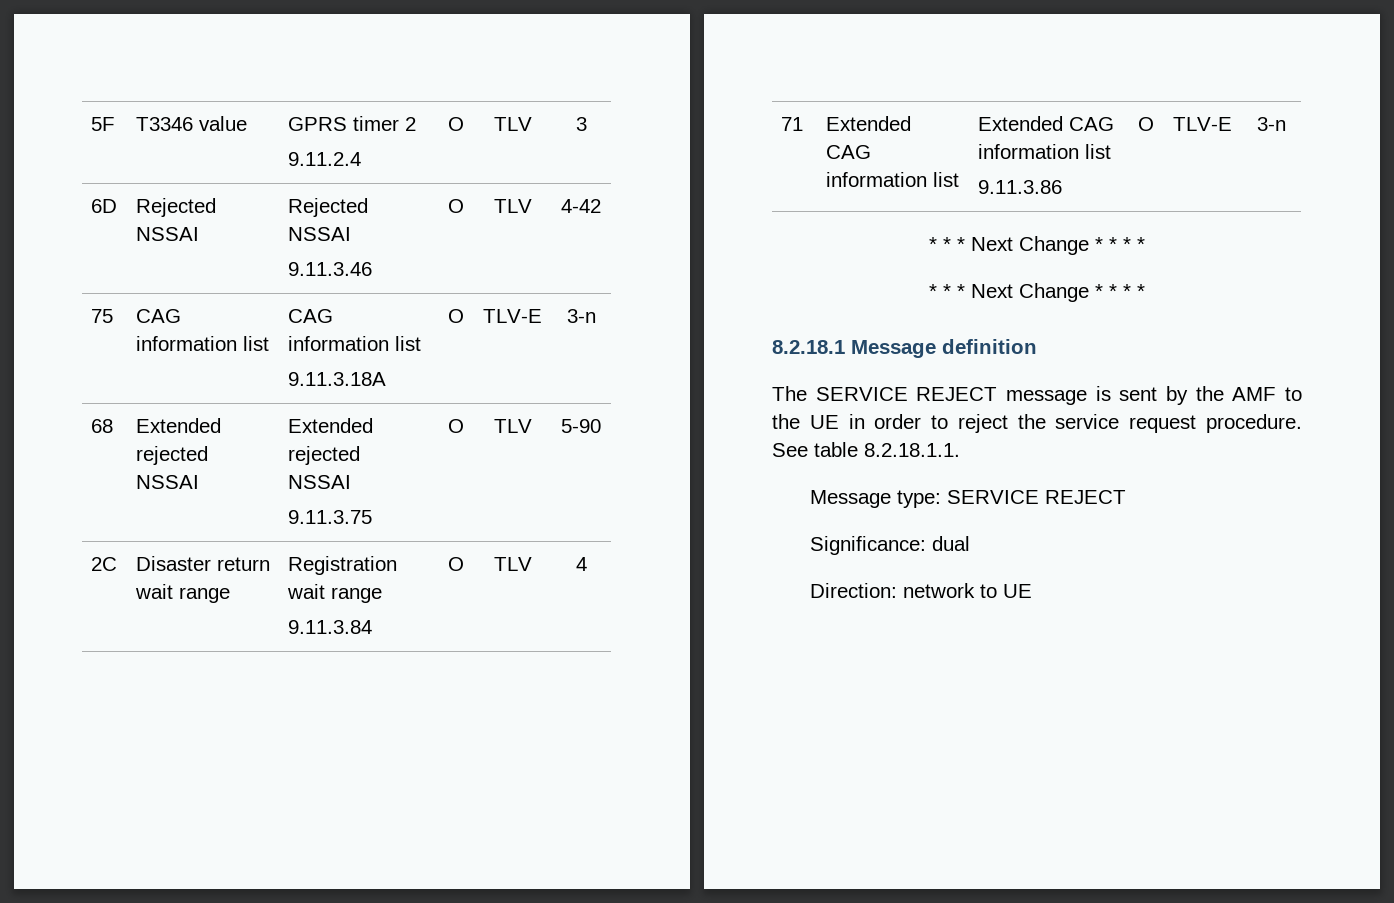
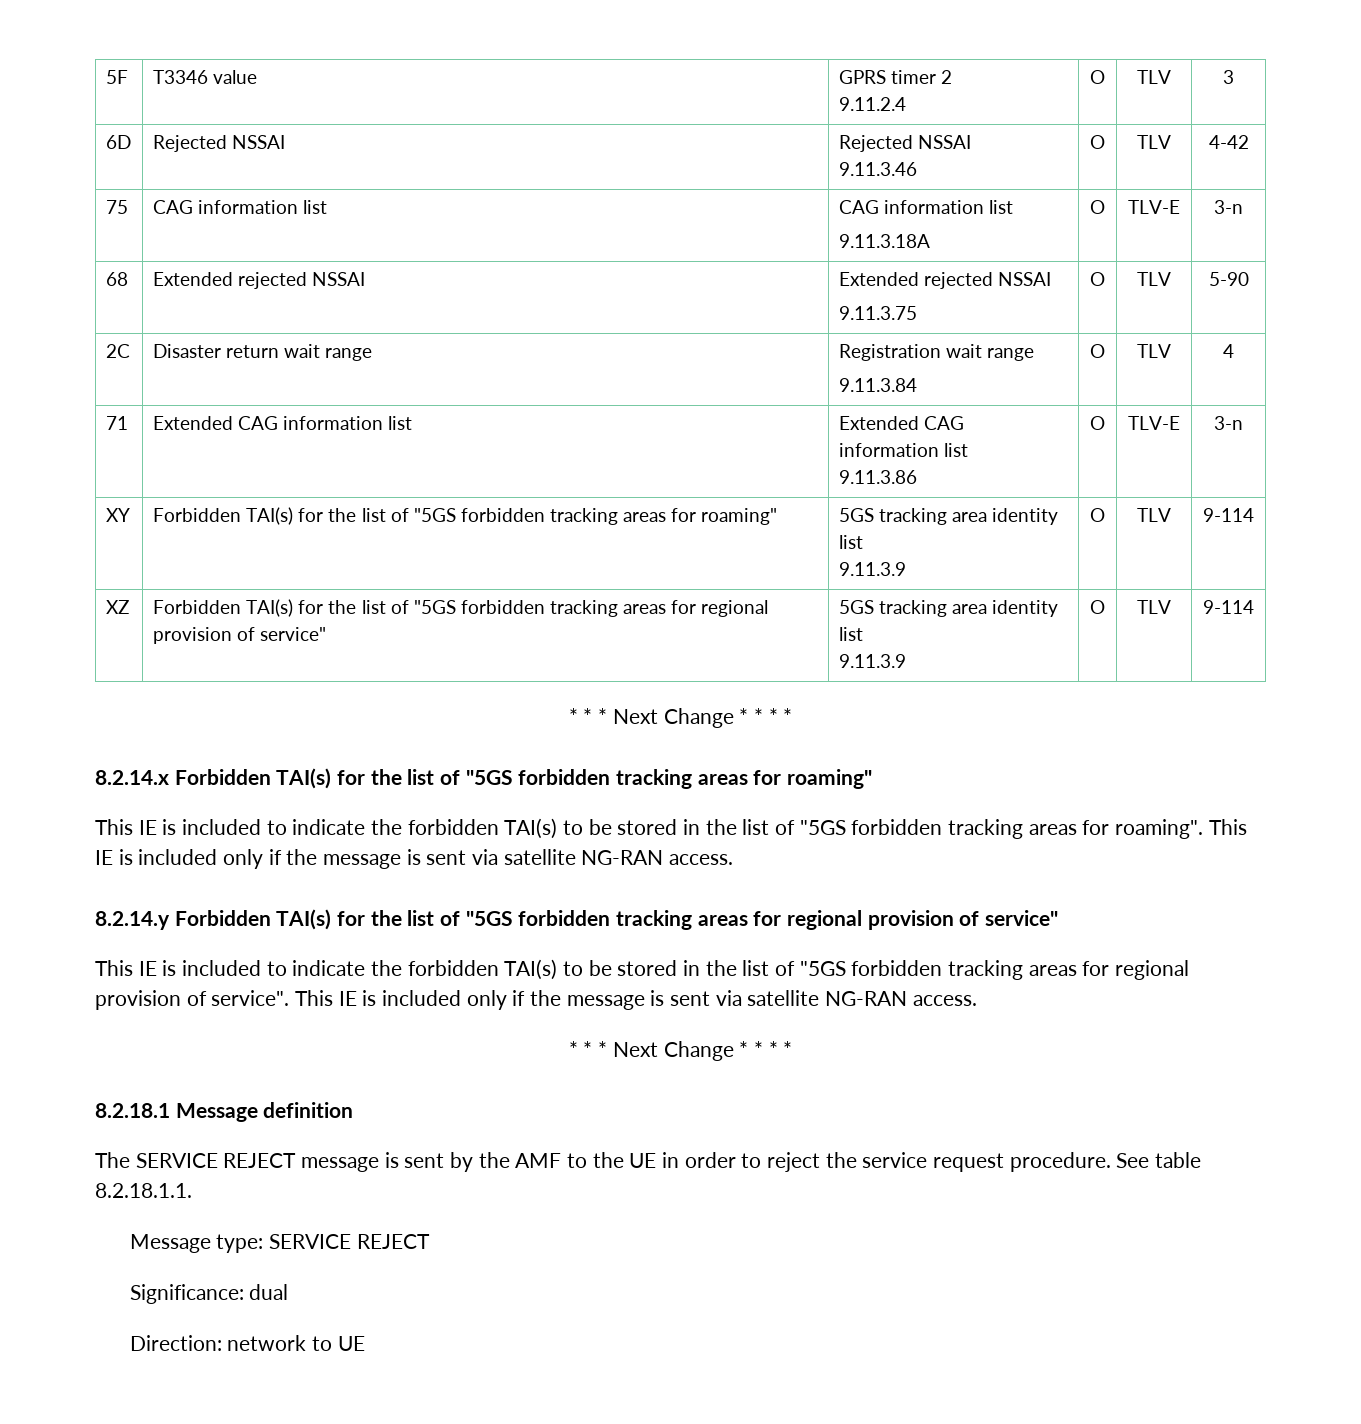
[929,236,1145,255] // * * * Next Change * * * * -> [105,508,130,522] [152,507,778,525] [838,508,1059,525] [838,535,863,549] [838,562,906,576] [1090,508,1105,522] [1137,508,1171,522] [1203,508,1254,522] [105,600,129,614] [152,599,769,617] [152,627,327,644] [838,600,1059,617] [838,627,863,641] [838,654,906,668] [1090,600,1105,614] [1137,600,1171,614] [1203,600,1254,614] [568,708,793,728] [95,768,873,789] [95,818,1247,839] [95,849,734,869] [95,909,1059,930] [95,959,1190,980] [95,990,977,1010] // XY | Forbidden TAI(s) for the list of "5GS forbidden tracking areas for roaming" | 5GS tracking area identity list // 9.11.3.9 | O | TLV | 9-114 // XZ | Forbidden TAI(s) for the list of "5GS forbidden tracking areas for regional provision of service" | 5GS tracking area identity list // 9.11.3.9 | O | TLV | 9-114 // * * * Next Change * * * * // 8.2.14.x Forbidden TAI(s) for the list of "5GS forbidden tracking areas for roaming" // This IE is included to indicate the forbidden TAI(s) to be stored in the list of "5GS forbidden tracking areas for roaming". This IE is included only if the message is sent via satellite NG-RAN access. // 8.2.14.y Forbidden TAI(s) for the list of "5GS forbidden tracking areas for regional provision of service" // This IE is included to indicate the forbidden TAI(s) to be stored in the list of "5GS forbidden tracking areas for regional provision of service". This IE is included only if the message is sent via satellite NG-RAN access.

